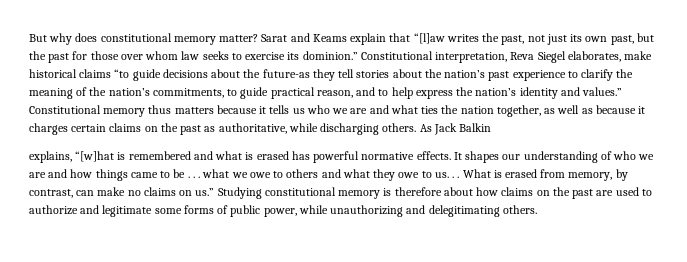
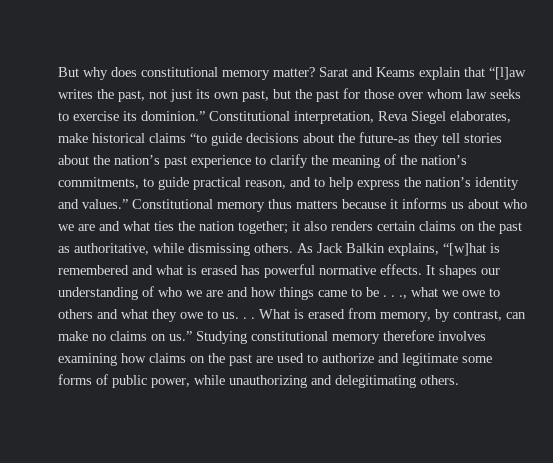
[269,105,305,114] tells us -> [402,198,499,209] informs us about
[496,105,646,117] [29,123,68,135] together, as well as because it charges -> [238,221,373,234] together; it also renders
[320,123,380,135] discharging -> [188,243,250,256] dismissing
(492, 127) // -> (385, 248) none
[198,176,201,178] . -> [399,295,407,299] .,
[383,187,473,196] is therefore about -> [383,330,486,341] [58,353,117,366] therefore involves examining

